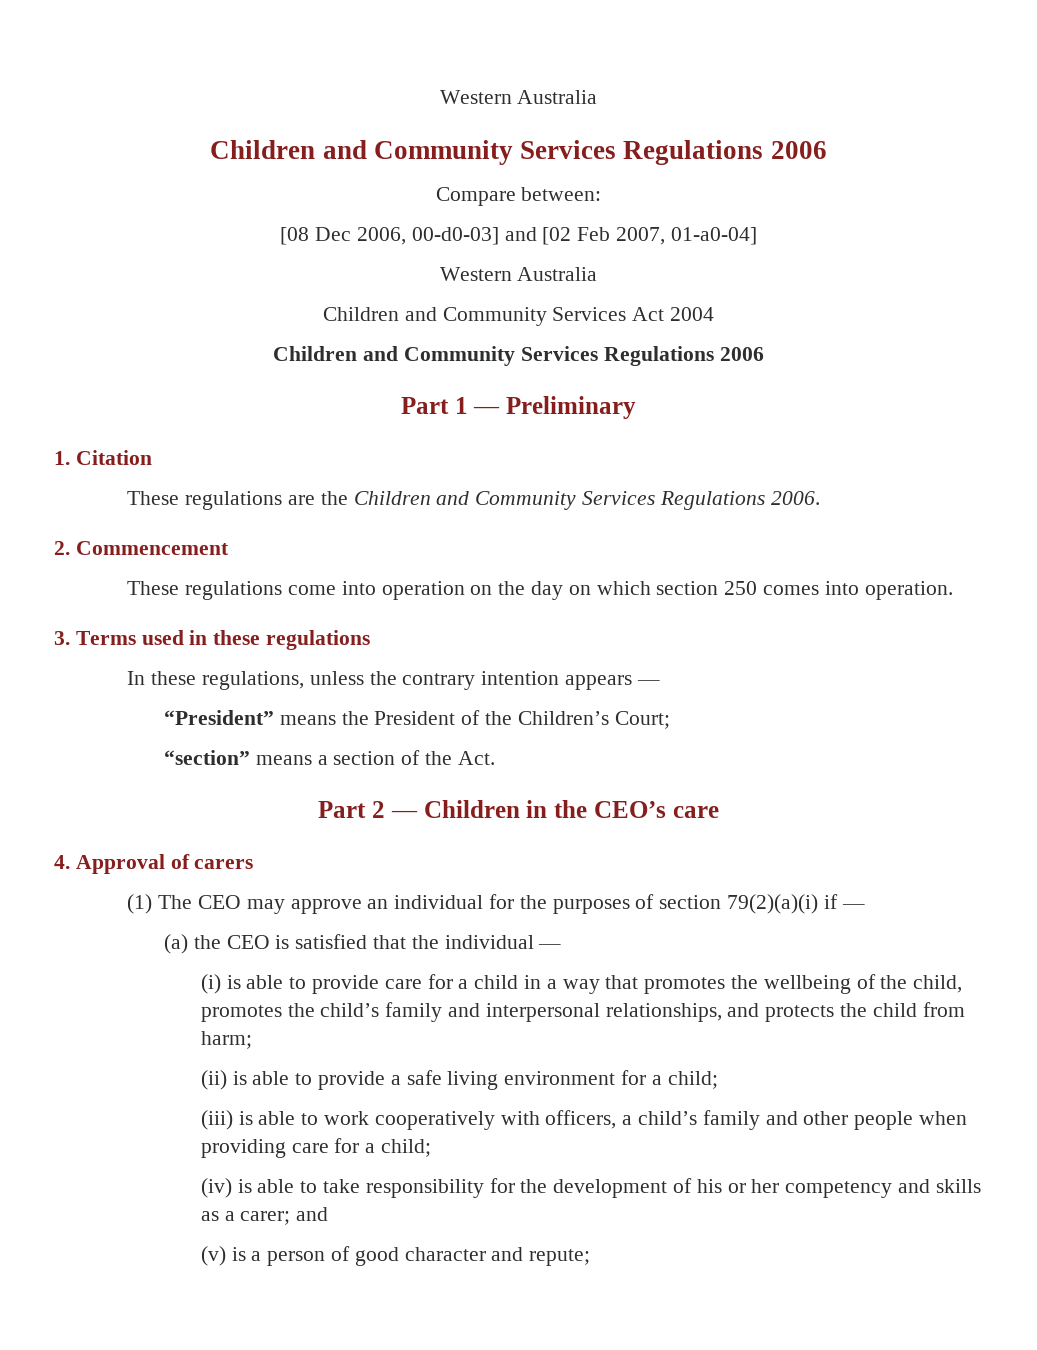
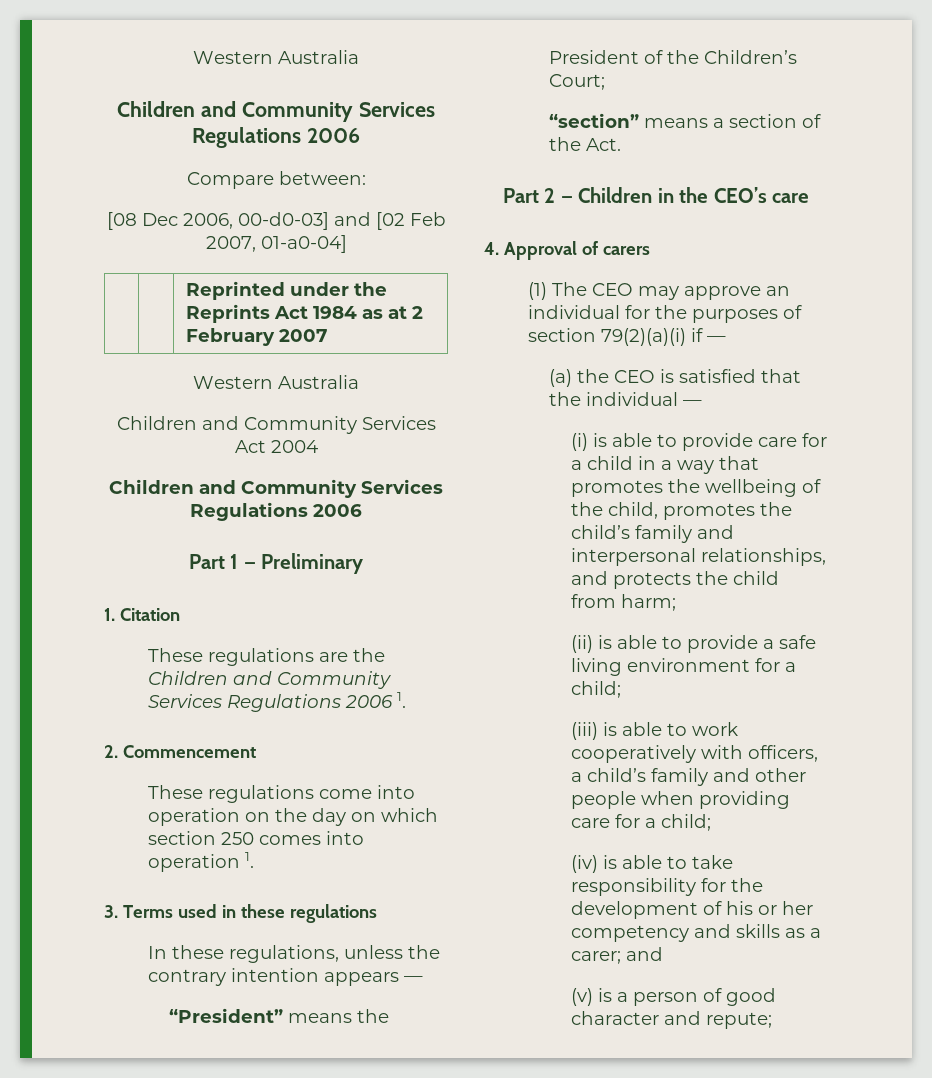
(757, 236) none -> [185,281,387,300] [185,304,423,323] [185,328,327,346] // | | Reprinted under the Reprints Act 1984 as at 2 February 2007
[770,491,820,505] 2006. -> [344,692,406,708] 2006 1.
[864,581,953,600] operation. -> [147,852,254,872] operation 1.

